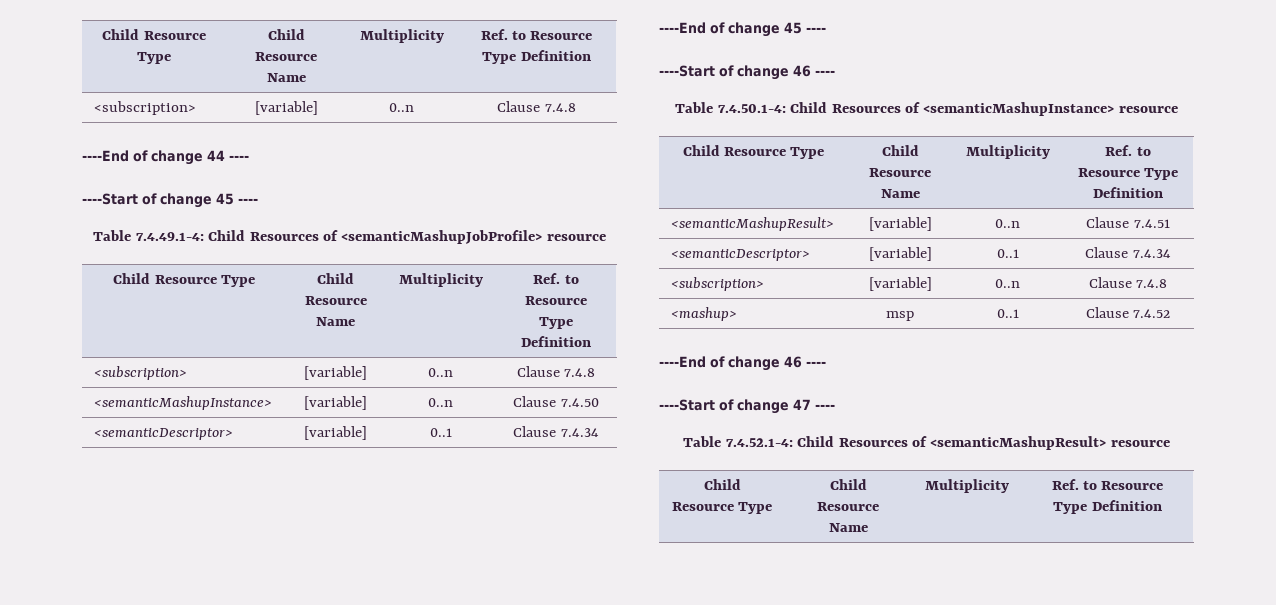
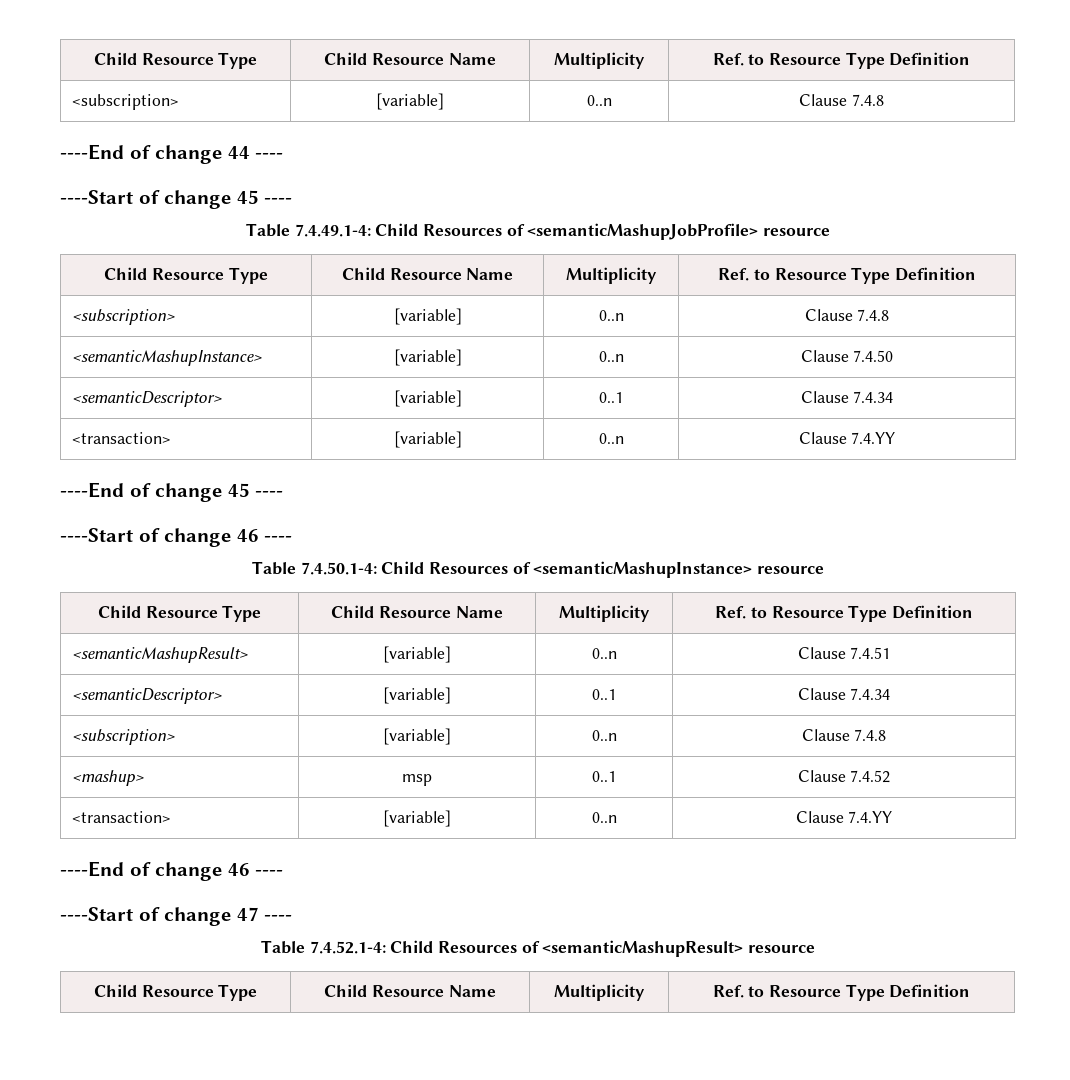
(599, 432) none -> [72,432,172,444] [393,431,462,448] [598,433,624,444] [798,432,896,444] // <transaction> | [variable] | 0..n | Clause 7.4.YY
(1171, 313) none -> [72,811,172,823] [383,810,451,827] [591,812,617,823] [795,811,893,823] // <transaction> | [variable] | 0..n | Clause 7.4.YY

